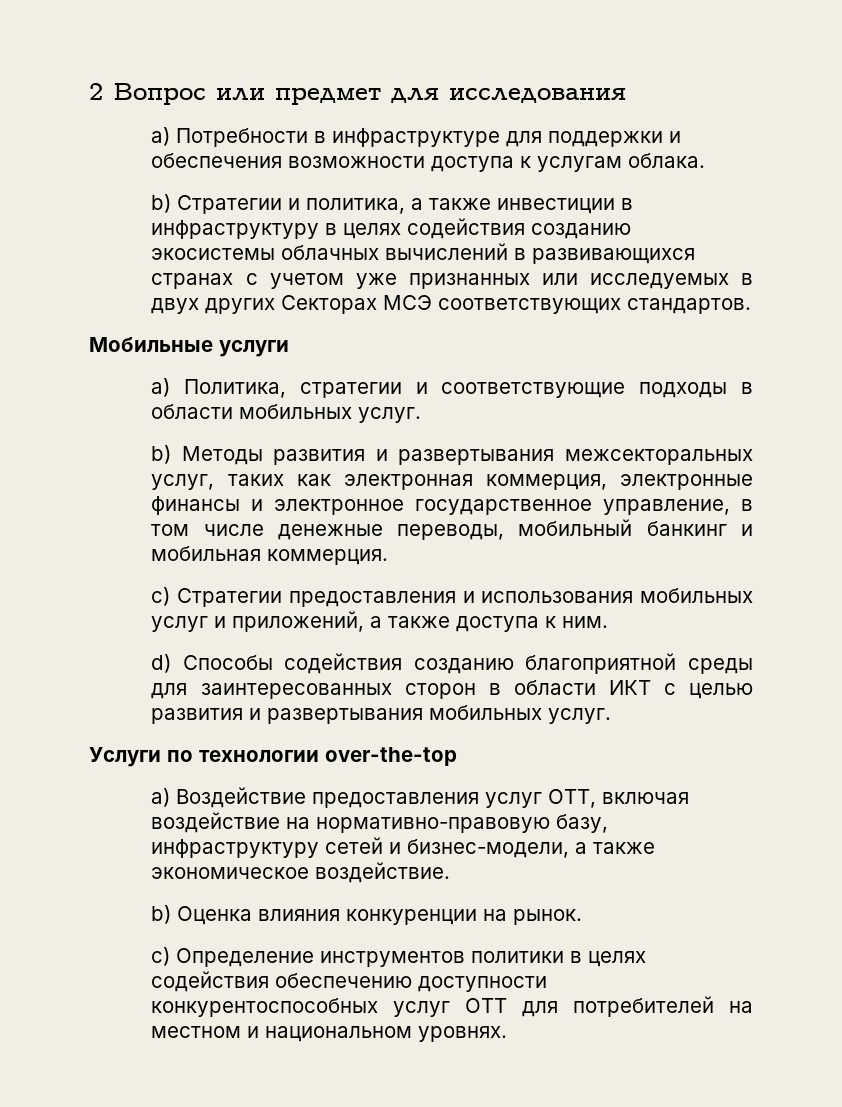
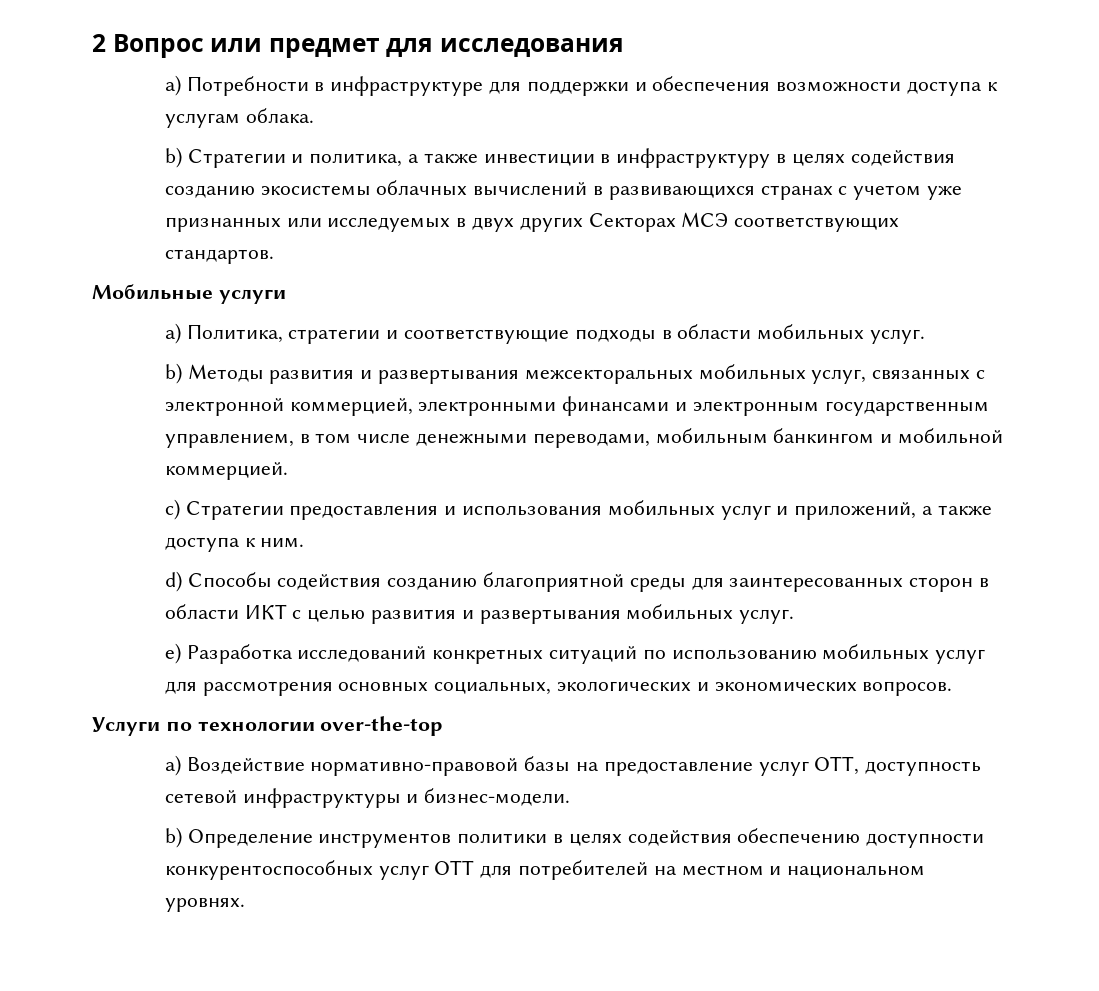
[151,474,753,490] [151,496,753,515] [151,519,753,540] [151,546,389,565] услуг, таких как электронная коммерция, электронные финансы и электронное государственное управление, в том числе денежные переводы, мобильный банкинг и мобильная коммерция. -> [698,364,986,384] [164,396,989,416] [164,428,1004,448] [164,462,288,480] мобильных услуг, связанных с электронной коммерцией, электронными финансами и электронным государственным управлением, в том числе денежными переводами, мобильным банкингом и мобильной коммерцией.
(612, 716) none -> [164,643,986,664] [164,681,953,696] // e) Разработка исследований конкретных ситуаций по использованию мобильных услуг для рассмотрения основных социальных, экологических и экономических вопросов.
[312,789,690,808] [151,812,609,833] [151,837,656,858] [151,862,451,883] [151,905,583,925] [151,947,171,966] предоставления услуг OTT, включая воздействие на нормативно-правовую базу, инфраструктуру сетей и бизнес-модели, а также экономическое воздействие. // b) Оценка влияния конкуренции на рынок. // c) -> [310,756,982,776] [164,788,571,808] [164,827,182,848] нормативно-правовой базы на предоставление услуг OTT, доступность сетевой инфраструктуры и бизнес-модели. // b)

